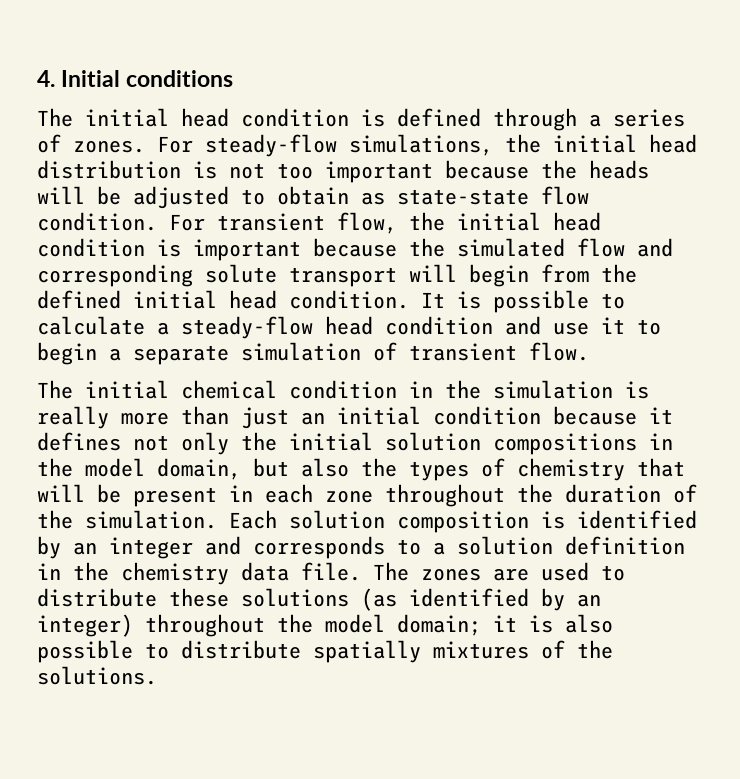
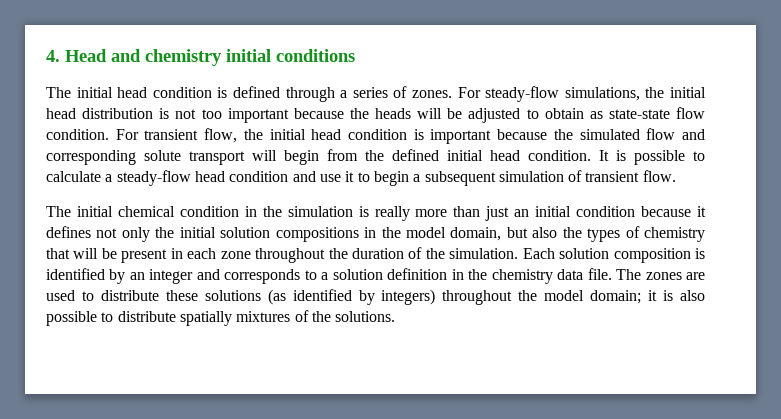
[61,70,121,87] Initial -> [65,49,271,66] Head and chemistry initial
[133,345,229,365] separate -> [424,171,496,186] subsequent
[577,594,601,607] [37,614,133,637] an integer) -> [381,289,436,305] integers)

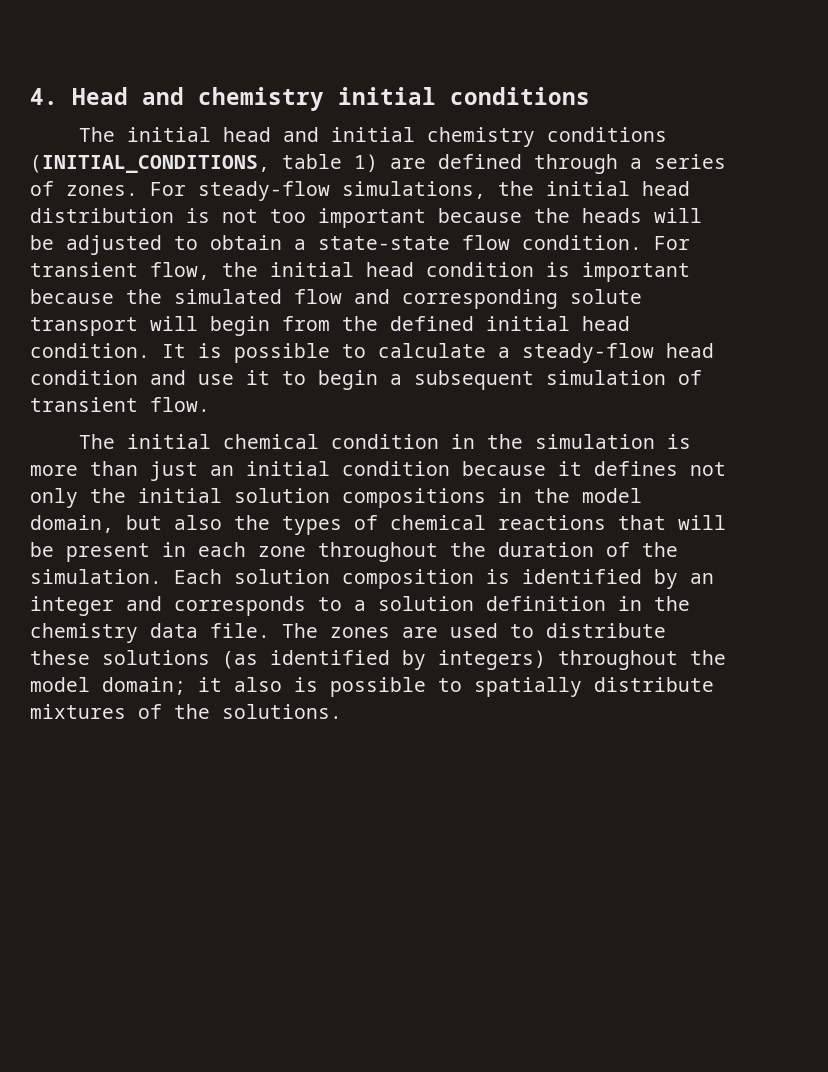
[152,87,228,98] condition is -> [283,127,668,147] [30,154,426,173] and initial chemistry conditions (INITIAL_CONDITIONS, table 1) are
[589,111,603,119] as -> [294,239,306,250] a
[374,206,410,221] really -> (692, 441) none
[644,227,705,242] chemistry -> [390,515,606,530] chemical reactions
[663,290,706,301] [46,311,232,326] is also possible to distribute spatially -> [234,677,714,697] also is possible to spatially distribute

